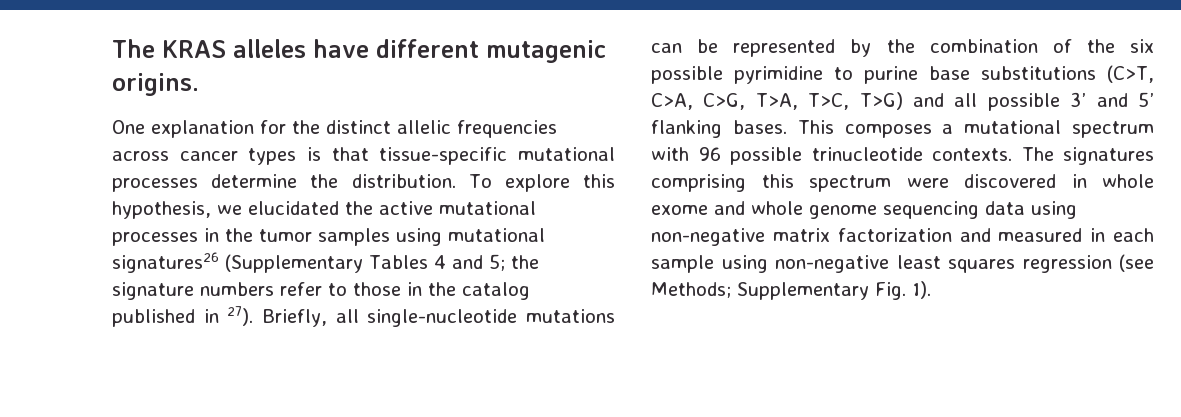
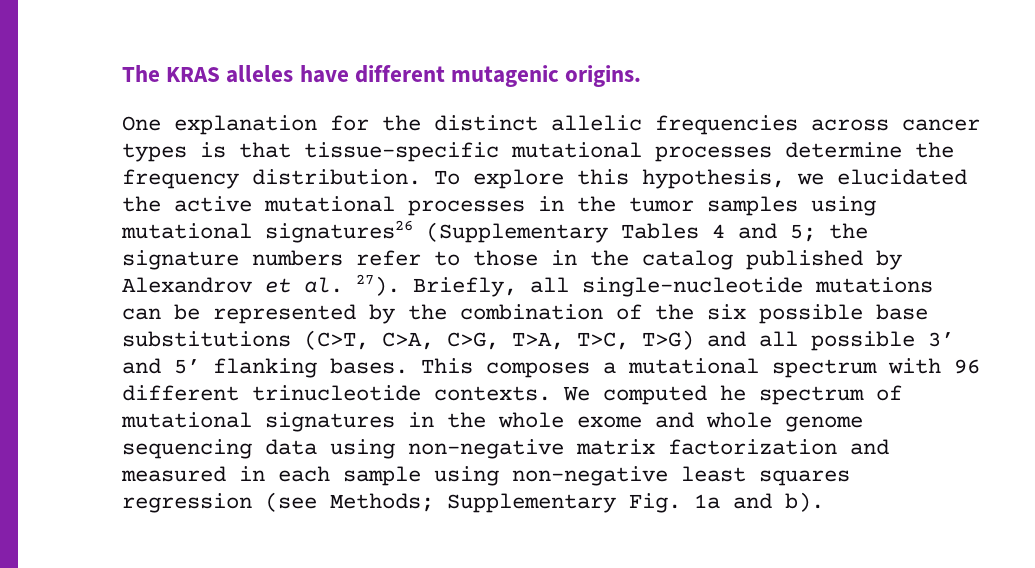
(339, 181) none -> [122,169,239,189] frequency
[203,309,219,323] in -> [876,250,902,270] [122,277,343,293] by Alexandrov et al.
[734,66,918,84] pyrimidine to purine -> (863, 314) none
[730,147,802,165] possible -> [122,385,239,401] different
[1021,147,1154,165] [651,174,1087,192] The signatures comprising this spectrum were discovered in -> [563,385,902,405] [121,412,486,432] We computed he spectrum of mutational signatures in the
[912,281,931,299] 1). -> [694,492,824,512] 1a and b).

